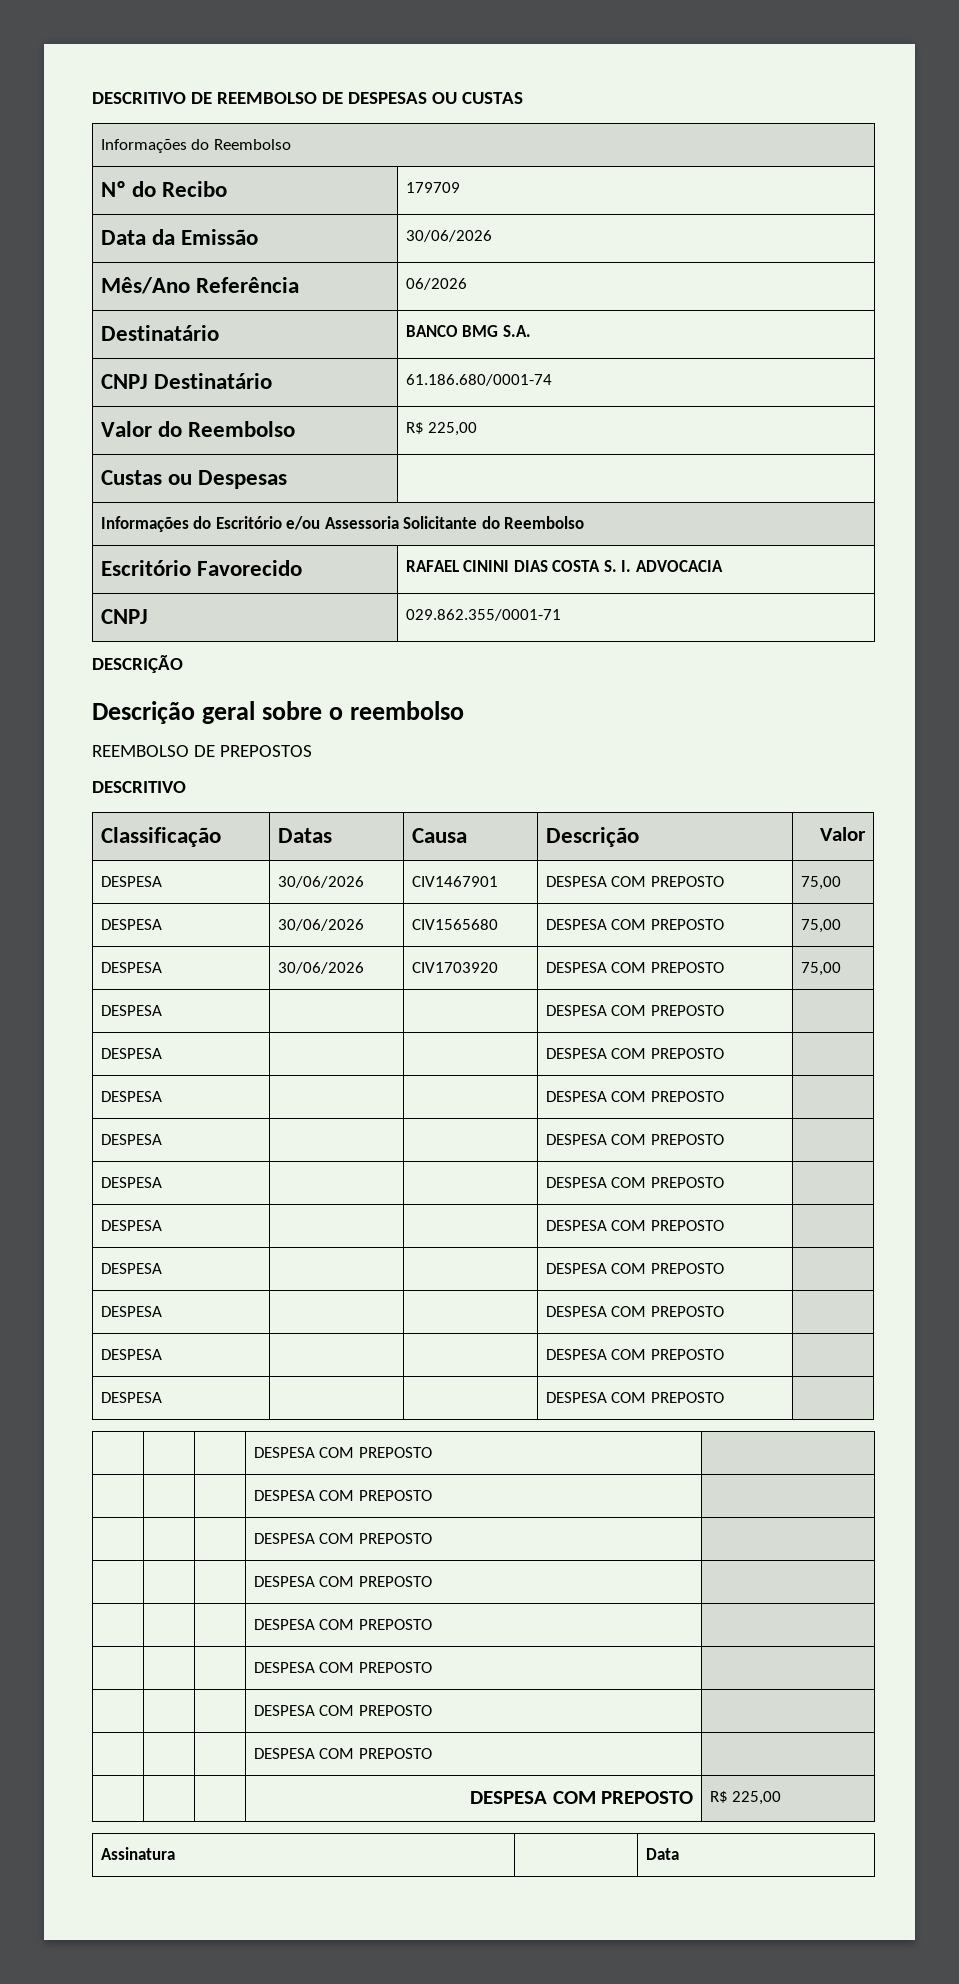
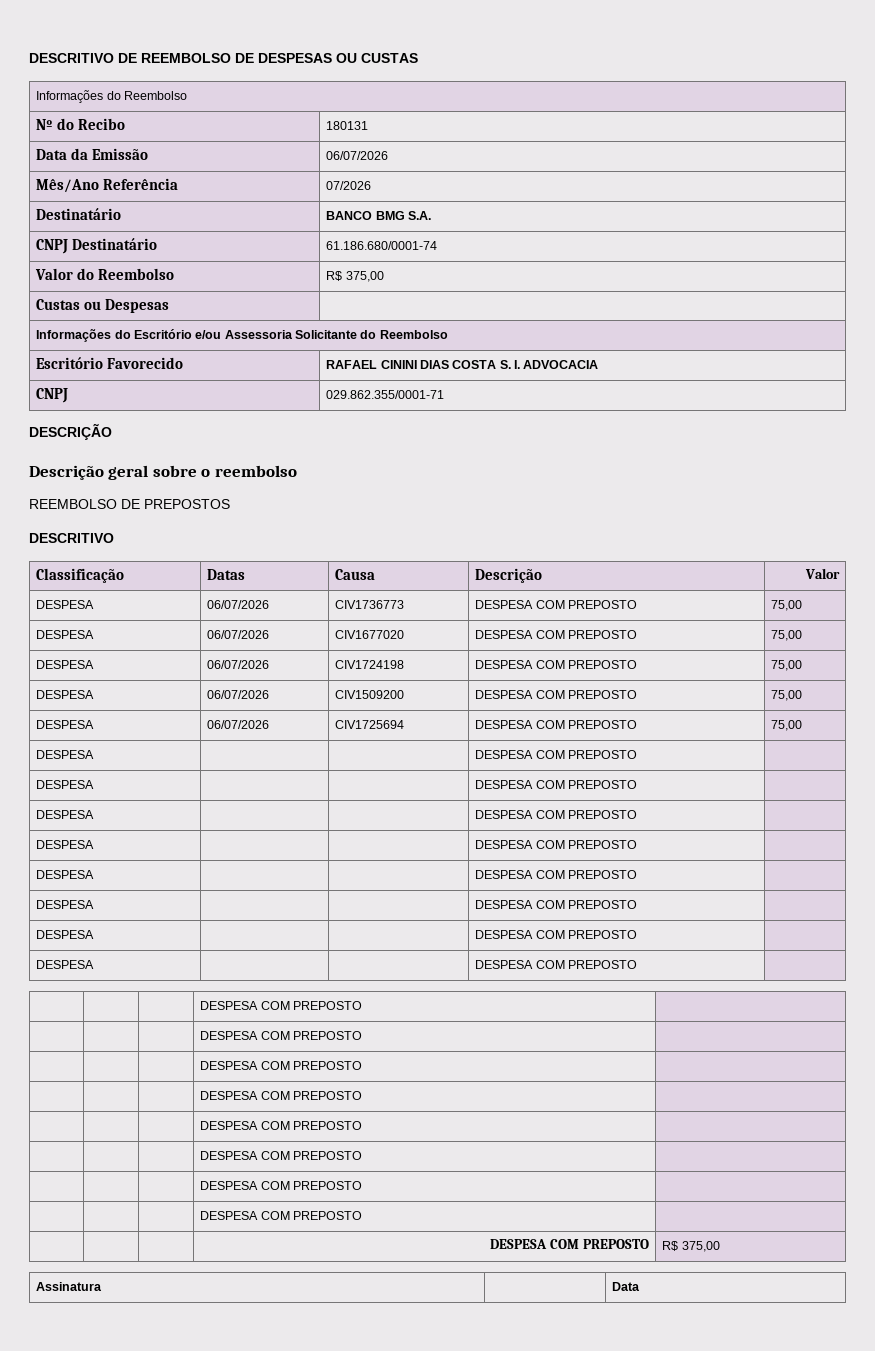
[405,182,460,193] 179709 -> [326,121,369,130] 180131
[405,230,492,242] 30/06/2026 -> [326,151,389,160] 06/07/2026
[405,278,467,290] 06/2026 -> [326,181,372,190] 07/2026
[428,422,478,436] 225,00 -> [345,271,384,282] 375,00
[277,876,364,888] [411,876,498,887] [545,876,724,887] [800,876,841,890] [100,919,162,930] [277,919,364,931] [411,919,498,930] [545,919,724,930] [800,919,841,933] [100,962,162,973] [277,962,364,974] [411,962,498,973] [545,962,724,973] [800,962,841,976] [100,1005,162,1016] [545,1005,724,1016] [100,1048,162,1059] [545,1048,724,1059] 30/06/2026 | CIV1467901 | DESPESA COM PREPOSTO | 75,00 // DESPESA | 30/06/2026 | CIV1565680 | DESPESA COM PREPOSTO | 75,00 // DESPESA | 30/06/2026 | CIV1703920 | DESPESA COM PREPOSTO | 75,00 // DESPESA | | | DESPESA COM PREPOSTO | // DESPESA | | | DESPESA COM PREPOSTO | -> [207,600,270,609] [335,600,405,609] [475,600,637,609] [771,600,803,611] [36,630,95,639] [207,630,270,639] [335,630,405,639] [475,630,637,639] [771,630,803,641] [36,660,95,669] [207,660,270,669] [335,660,405,669] [475,660,637,669] [771,660,803,671] [36,690,95,699] [207,690,270,699] [335,690,405,699] [475,690,637,699] [771,690,803,701] [36,720,95,729] [207,720,270,729] [335,720,405,729] [475,720,637,729] [771,720,803,731] 06/07/2026 | CIV1736773 | DESPESA COM PREPOSTO | 75,00 // DESPESA | 06/07/2026 | CIV1677020 | DESPESA COM PREPOSTO | 75,00 // DESPESA | 06/07/2026 | CIV1724198 | DESPESA COM PREPOSTO | 75,00 // DESPESA | 06/07/2026 | CIV1509200 | DESPESA COM PREPOSTO | 75,00 // DESPESA | 06/07/2026 | CIV1725694 | DESPESA COM PREPOSTO | 75,00
[732,1791,782,1805] 225,00 -> [681,1241,720,1252] 375,00

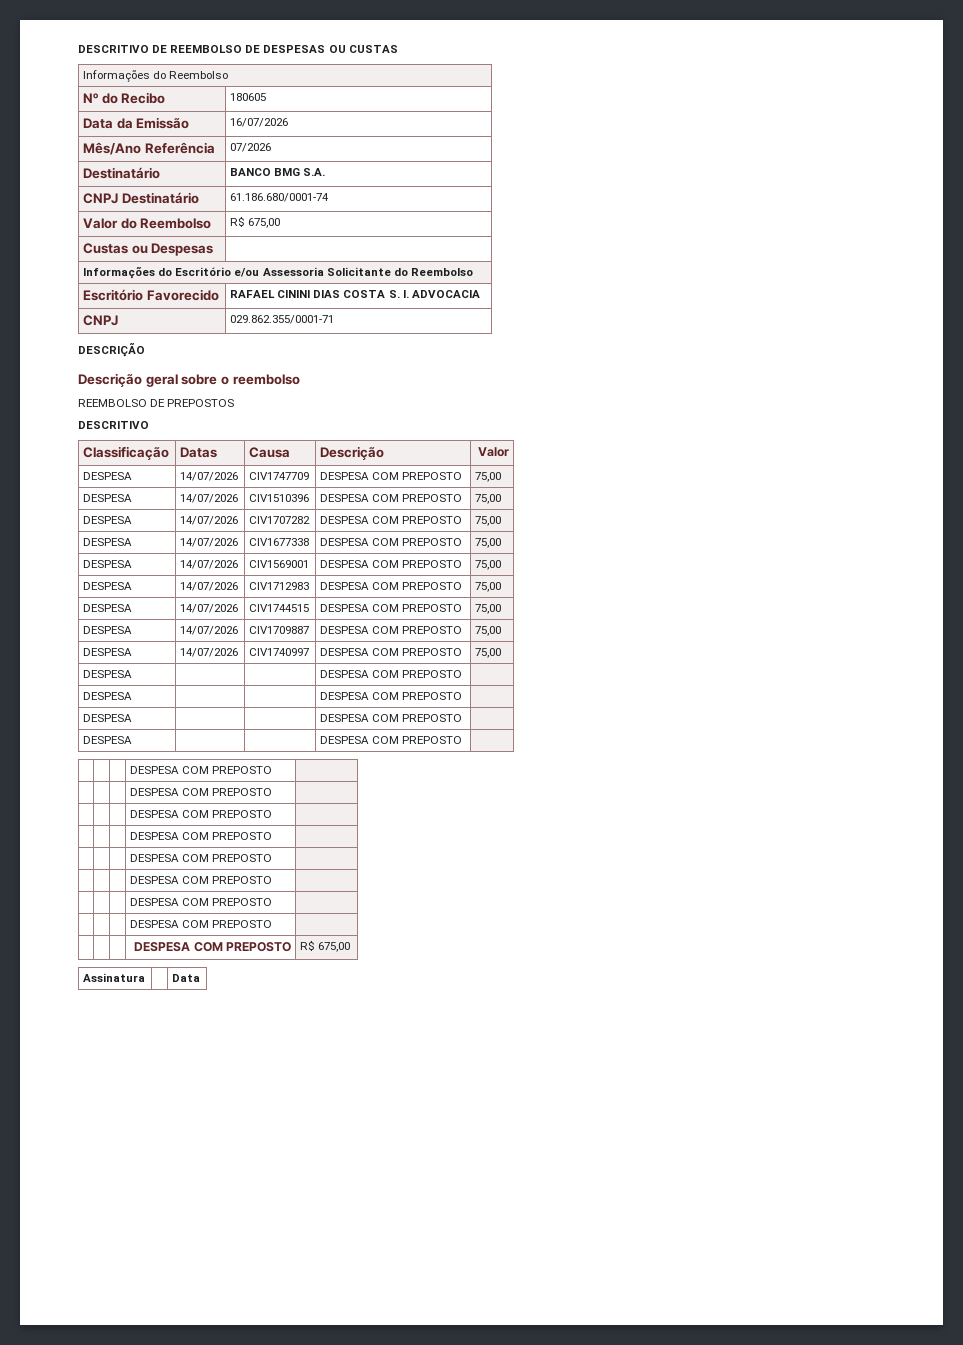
[326,121,369,130] 180131 -> [230,93,267,101] 180605
[326,151,389,160] 06/07/2026 -> [230,118,289,127] 16/07/2026
[345,271,384,282] 375,00 -> [248,218,281,228] 675,00
[207,600,270,609] [335,600,405,609] [475,600,637,609] [771,600,803,611] [36,630,95,639] [207,630,270,639] [335,630,405,639] [475,630,637,639] [771,630,803,641] [36,660,95,669] [207,660,270,669] [335,660,405,669] [475,660,637,669] [771,660,803,671] [36,690,95,699] [207,690,270,699] [335,690,405,699] [475,690,637,699] [771,690,803,701] [36,720,95,729] [207,720,270,729] [335,720,405,729] [475,720,637,729] [771,720,803,731] [36,750,95,759] [475,750,637,759] [36,780,95,789] [475,780,637,789] [36,810,95,819] [475,810,637,819] [36,840,95,849] [475,840,637,849] 06/07/2026 | CIV1736773 | DESPESA COM PREPOSTO | 75,00 // DESPESA | 06/07/2026 | CIV1677020 | DESPESA COM PREPOSTO | 75,00 // DESPESA | 06/07/2026 | CIV1724198 | DESPESA COM PREPOSTO | 75,00 // DESPESA | 06/07/2026 | CIV1509200 | DESPESA COM PREPOSTO | 75,00 // DESPESA | 06/07/2026 | CIV1725694 | DESPESA COM PREPOSTO | 75,00 // DESPESA | | | DESPESA COM PREPOSTO | // DESPESA | | | DESPESA COM PREPOSTO | // DESPESA | | | DESPESA COM PREPOSTO | // DESPESA | | | DESPESA COM PREPOSTO | -> [180,472,239,481] [249,472,310,480] [320,472,463,480] [475,472,502,482] [83,494,133,502] [180,494,239,503] [249,494,310,502] [320,494,463,502] [475,494,502,504] [83,516,133,524] [180,516,239,525] [249,516,311,524] [320,516,463,524] [475,516,502,526] [83,538,133,546] [180,538,239,547] [249,538,310,546] [320,538,463,546] [475,538,502,548] [83,560,133,568] [180,560,239,569] [249,560,310,568] [320,560,463,568] [475,560,502,570] [83,582,133,590] [180,582,239,591] [249,582,310,590] [320,582,463,590] [475,582,502,592] [83,604,133,612] [180,604,239,613] [249,604,310,612] [320,604,463,612] [475,604,502,614] [83,626,133,634] [180,626,239,635] [249,626,310,634] [320,626,463,634] [475,626,502,636] [83,648,133,656] [180,648,239,657] [249,648,310,656] [320,648,463,656] [475,648,502,658] 14/07/2026 | CIV1747709 | DESPESA COM PREPOSTO | 75,00 // DESPESA | 14/07/2026 | CIV1510396 | DESPESA COM PREPOSTO | 75,00 // DESPESA | 14/07/2026 | CIV1707282 | DESPESA COM PREPOSTO | 75,00 // DESPESA | 14/07/2026 | CIV1677338 | DESPESA COM PREPOSTO | 75,00 // DESPESA | 14/07/2026 | CIV1569001 | DESPESA COM PREPOSTO | 75,00 // DESPESA | 14/07/2026 | CIV1712983 | DESPESA COM PREPOSTO | 75,00 // DESPESA | 14/07/2026 | CIV1744515 | DESPESA COM PREPOSTO | 75,00 // DESPESA | 14/07/2026 | CIV1709887 | DESPESA COM PREPOSTO | 75,00 // DESPESA | 14/07/2026 | CIV1740997 | DESPESA COM PREPOSTO | 75,00
[681,1241,720,1252] 375,00 -> [318,942,351,952] 675,00

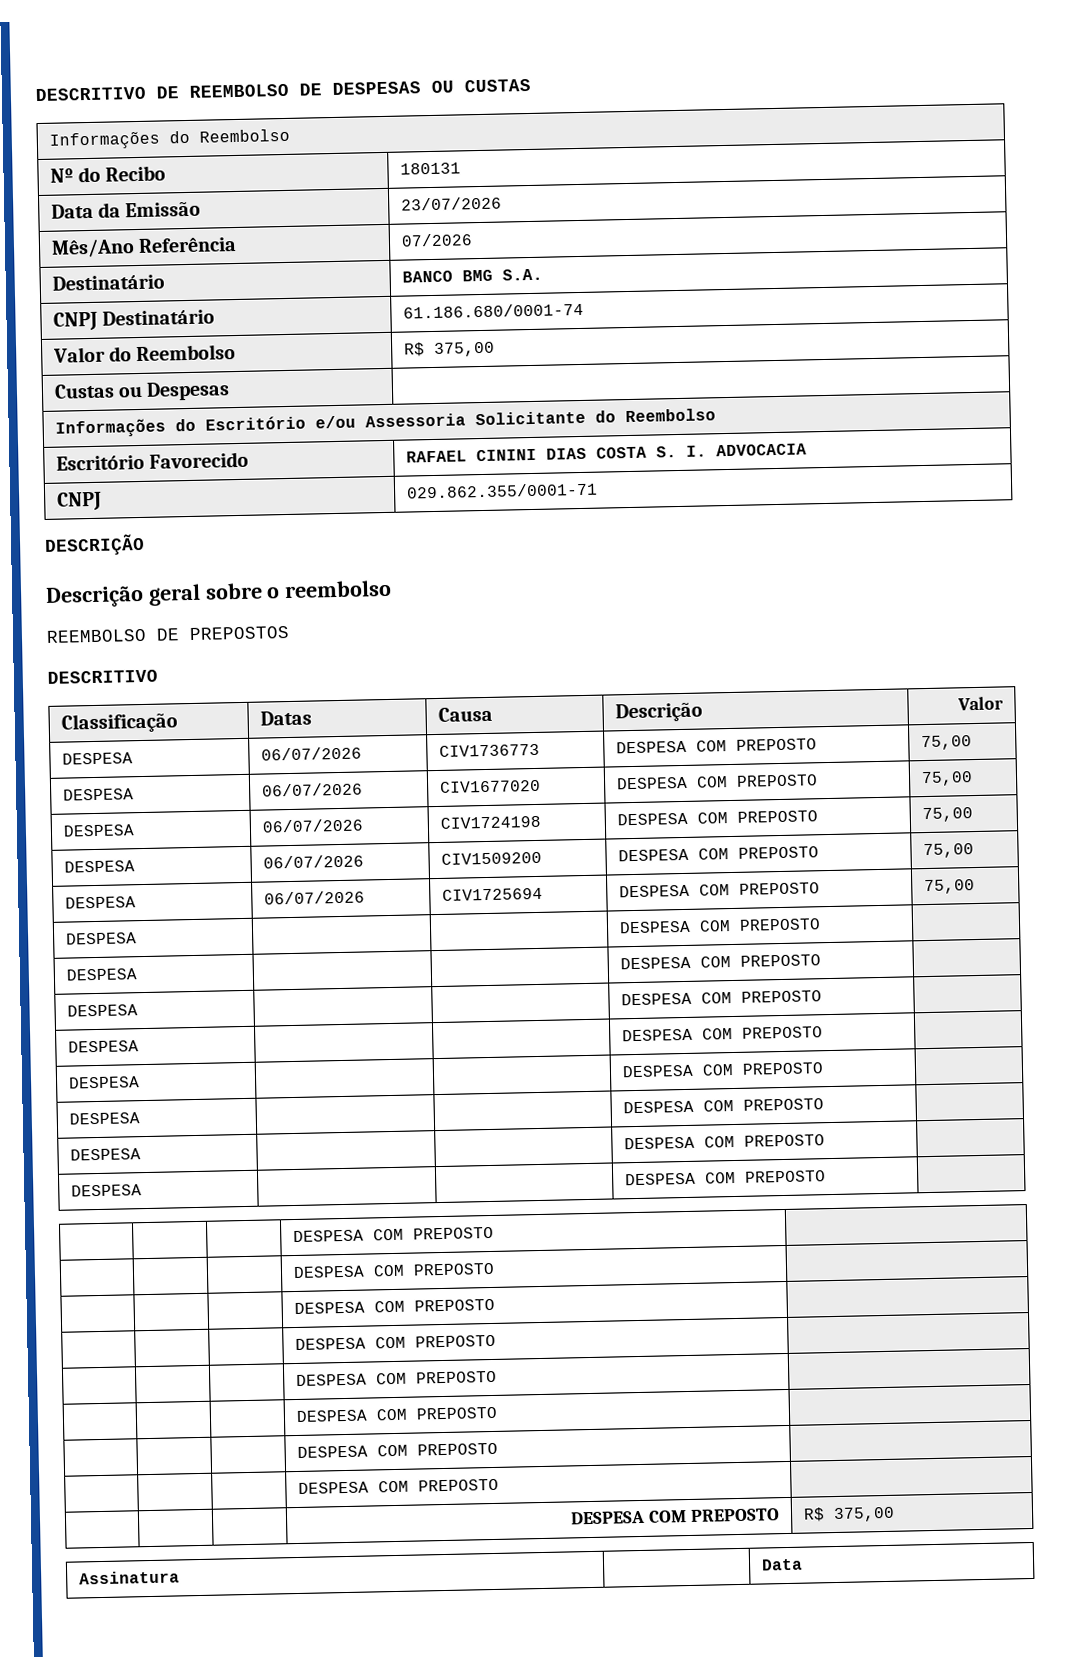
[230,93,267,101] 180605 -> [399,162,461,175] 180131
[230,118,289,127] 16/07/2026 -> [400,196,502,211] 23/07/2026
[248,218,281,228] 675,00 -> [433,341,495,357] 375,00
[180,472,239,481] [249,472,310,480] [320,472,463,480] [475,472,502,482] [83,494,133,502] [180,494,239,503] [249,494,310,502] [320,494,463,502] [475,494,502,504] [83,516,133,524] [180,516,239,525] [249,516,311,524] [320,516,463,524] [475,516,502,526] [83,538,133,546] [180,538,239,547] [249,538,310,546] [320,538,463,546] [475,538,502,548] [83,560,133,568] [180,560,239,569] [249,560,310,568] [320,560,463,568] [475,560,502,570] [83,582,133,590] [180,582,239,591] [249,582,310,590] [320,582,463,590] [475,582,502,592] [83,604,133,612] [180,604,239,613] [249,604,310,612] [320,604,463,612] [475,604,502,614] [83,626,133,634] [180,626,239,635] [249,626,310,634] [320,626,463,634] [475,626,502,636] [83,648,133,656] [180,648,239,657] [249,648,310,656] [320,648,463,656] [475,648,502,658] 14/07/2026 | CIV1747709 | DESPESA COM PREPOSTO | 75,00 // DESPESA | 14/07/2026 | CIV1510396 | DESPESA COM PREPOSTO | 75,00 // DESPESA | 14/07/2026 | CIV1707282 | DESPESA COM PREPOSTO | 75,00 // DESPESA | 14/07/2026 | CIV1677338 | DESPESA COM PREPOSTO | 75,00 // DESPESA | 14/07/2026 | CIV1569001 | DESPESA COM PREPOSTO | 75,00 // DESPESA | 14/07/2026 | CIV1712983 | DESPESA COM PREPOSTO | 75,00 // DESPESA | 14/07/2026 | CIV1744515 | DESPESA COM PREPOSTO | 75,00 // DESPESA | 14/07/2026 | CIV1709887 | DESPESA COM PREPOSTO | 75,00 // DESPESA | 14/07/2026 | CIV1740997 | DESPESA COM PREPOSTO | 75,00 -> [260,746,362,761] [438,743,540,757] [615,738,817,754] [920,735,972,751] [62,788,134,801] [261,782,363,797] [439,779,541,793] [615,774,818,790] [920,771,973,787] [62,824,135,837] [261,818,363,833] [439,815,541,829] [616,810,818,826] [921,807,973,823] [63,860,135,873] [262,854,364,869] [440,851,542,865] [617,846,819,862] [922,843,974,859] [64,896,136,909] [263,890,365,905] [441,887,543,901] [618,882,820,898] [923,879,975,895] [65,932,137,945] [618,918,821,934] [65,968,137,981] [619,954,821,970] [66,1004,138,1017] [620,990,822,1006] [67,1040,139,1053] [621,1026,823,1042] 06/07/2026 | CIV1736773 | DESPESA COM PREPOSTO | 75,00 // DESPESA | 06/07/2026 | CIV1677020 | DESPESA COM PREPOSTO | 75,00 // DESPESA | 06/07/2026 | CIV1724198 | DESPESA COM PREPOSTO | 75,00 // DESPESA | 06/07/2026 | CIV1509200 | DESPESA COM PREPOSTO | 75,00 // DESPESA | 06/07/2026 | CIV1725694 | DESPESA COM PREPOSTO | 75,00 // DESPESA | | | DESPESA COM PREPOSTO | // DESPESA | | | DESPESA COM PREPOSTO | // DESPESA | | | DESPESA COM PREPOSTO | // DESPESA | | | DESPESA COM PREPOSTO |
[318,942,351,952] 675,00 -> [832,1506,895,1523] 375,00

